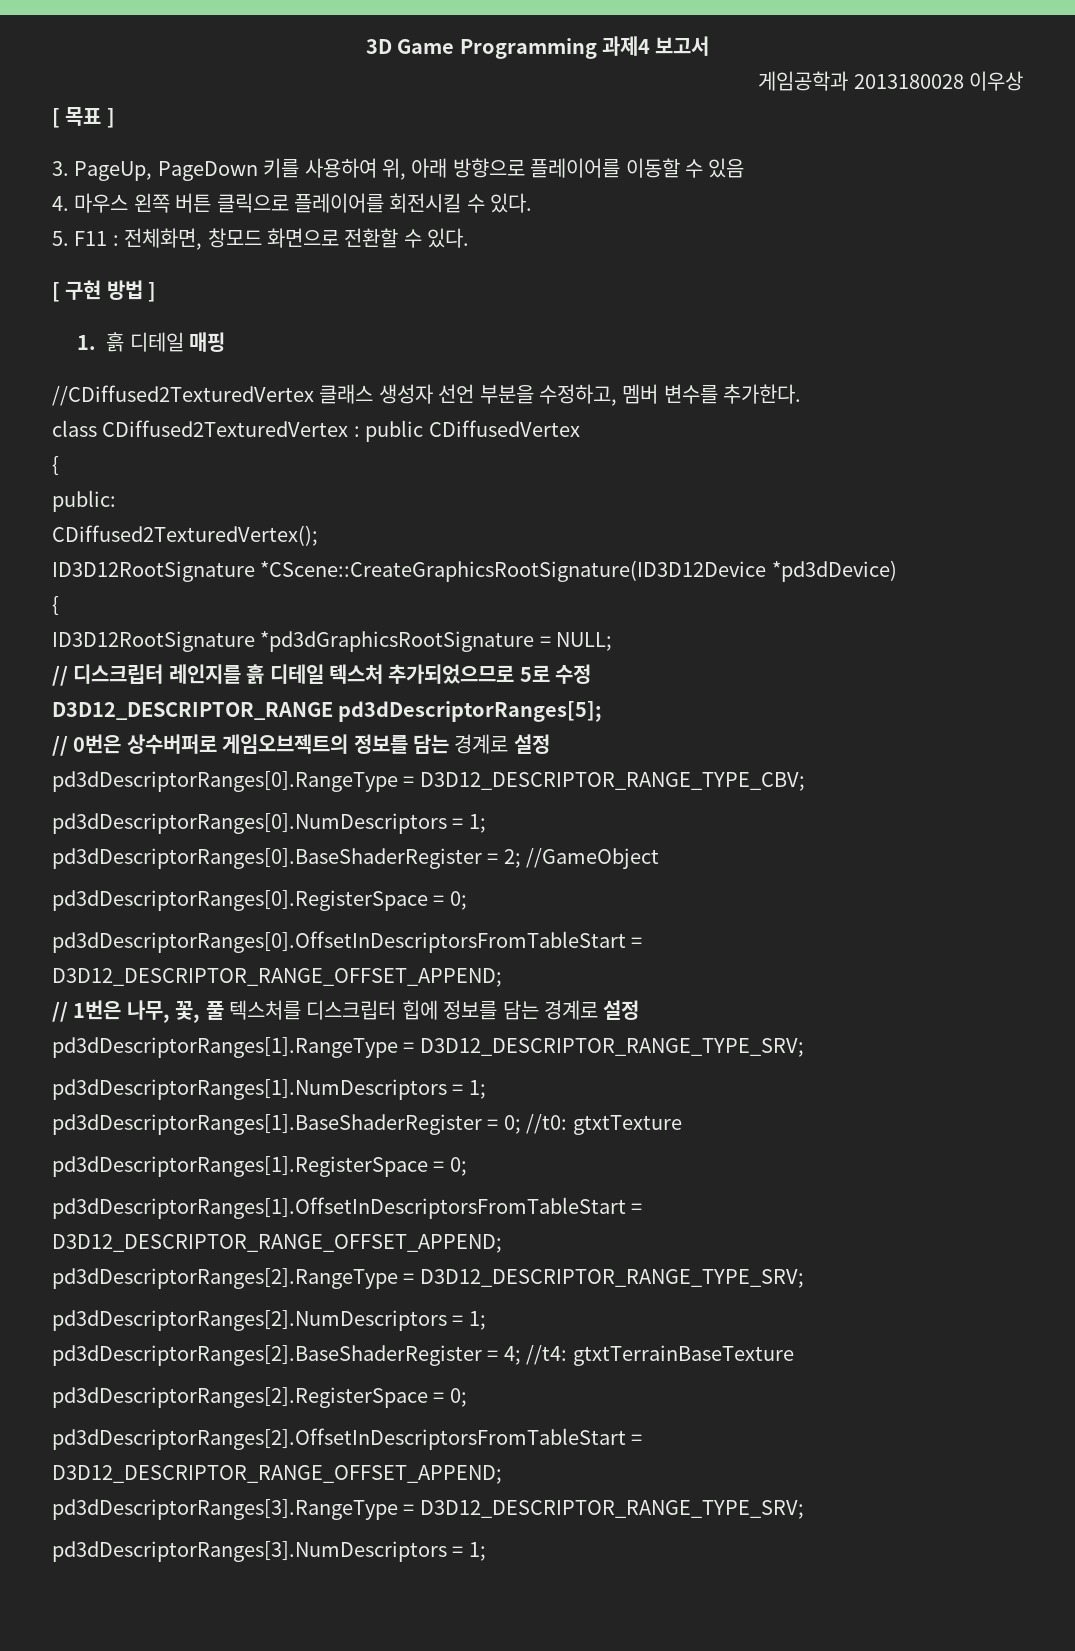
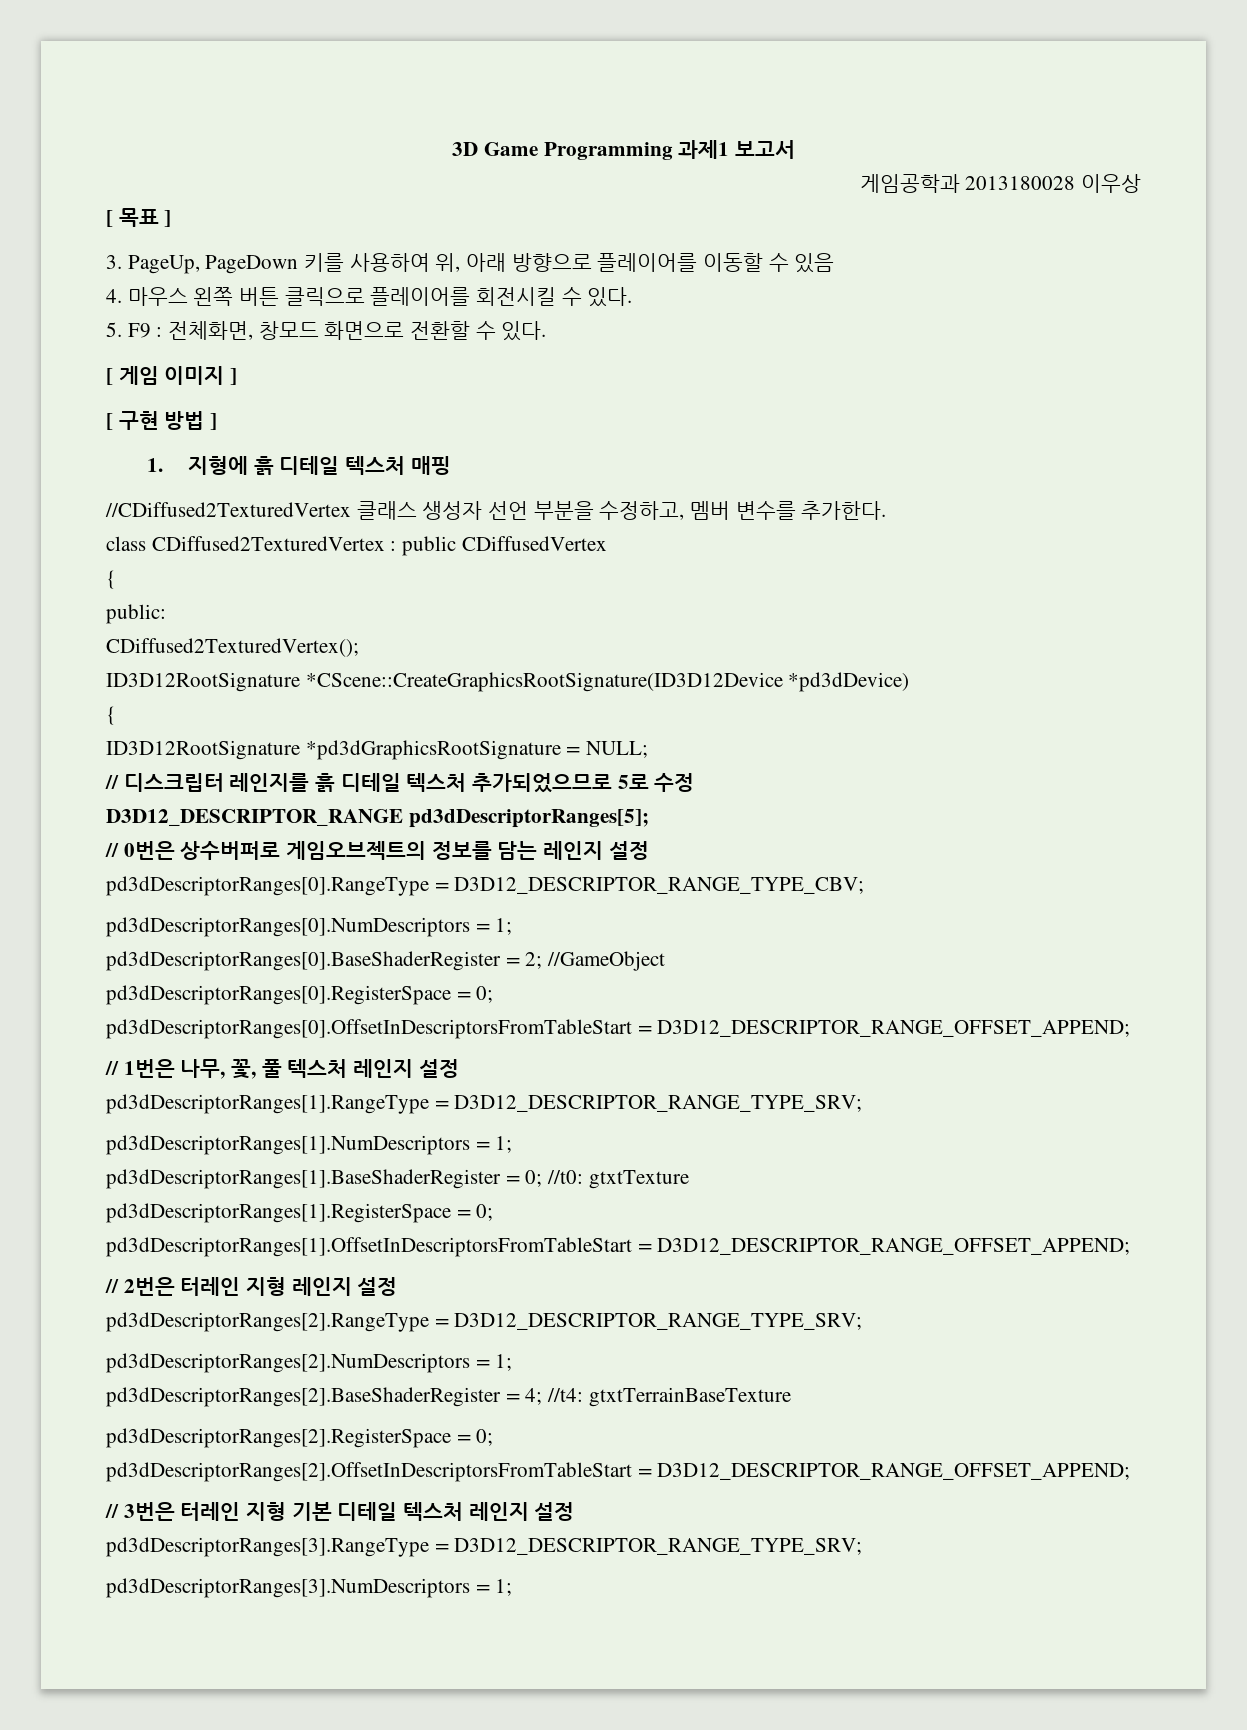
[601,36,650,56] 과제4 -> [678,140,730,159] 과제1
[74,231,108,246] F11 -> [127,323,151,338] F9
(470, 238) none -> [106,366,238,385] // [ 게임 이미지 ]
[106,332,184,352] 흙 디테일 -> [188,456,406,476] 지형에 흙 디테일 텍스처
[454,734,509,754] 경계로 -> [543,841,604,860] 레인지
[229,1000,598,1020] 텍스처를 디스크립터 힙에 정보를 담는 경계로 -> [287,1059,414,1078] 텍스처 레인지
(502, 1243) none -> [105,1277,398,1296] // // 2번은 터레인 지형 레인지 설정
(502, 1474) none -> [105,1502,575,1521] // // 3번은 터레인 지형 기본 디테일 텍스처 레인지 설정

